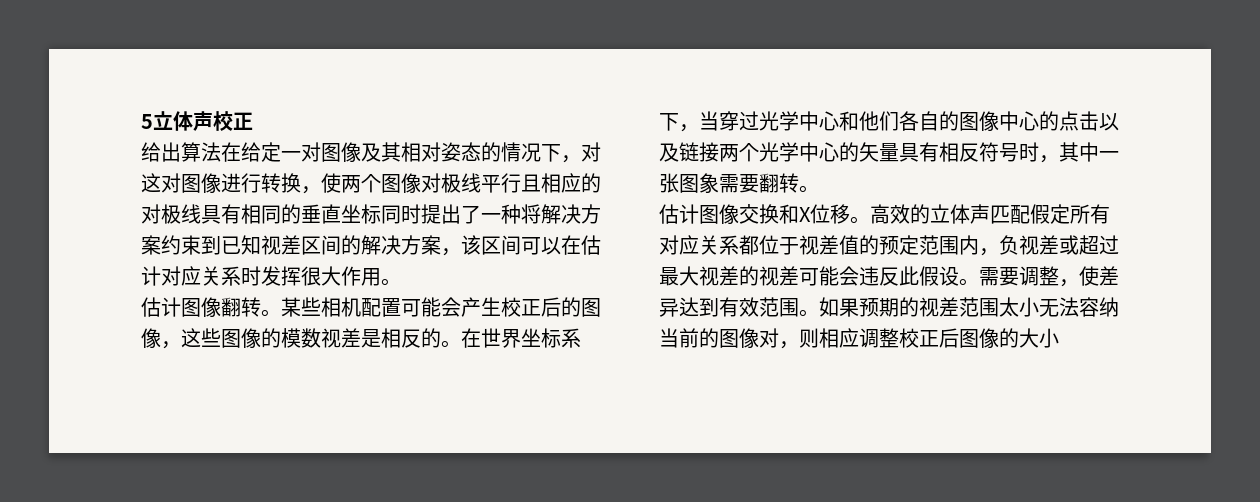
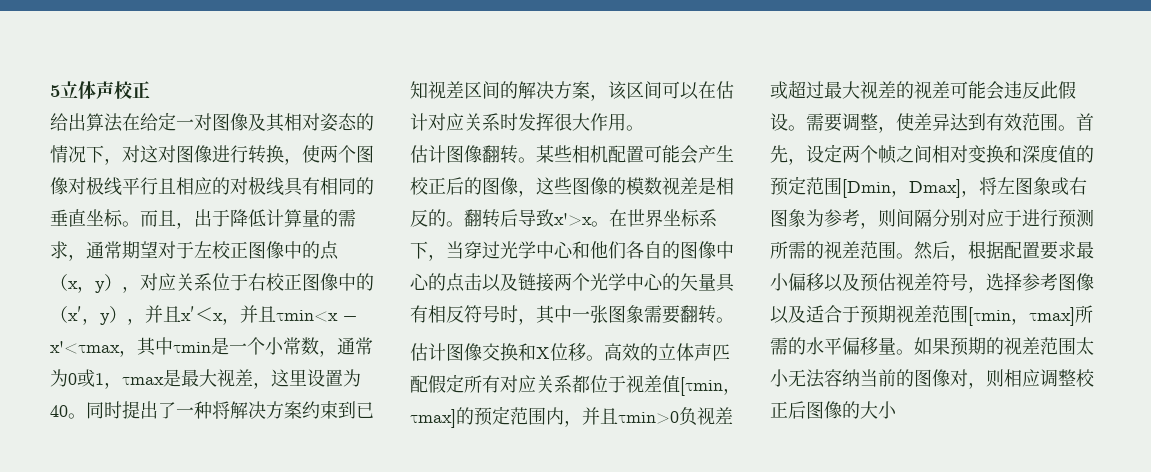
(381, 214) none -> [122,209,356,229] [50,241,339,261] [50,273,374,293] [50,305,357,325] [50,337,373,357] [50,369,361,389] [50,405,86,419] 。而且，出于降低计算量的需求，通常期望对于左校正图像中的点（x，y），对应关系位于右校正图像中的（x′，y），并且x′＜x，并且τmin<x − x'<τmax，其中τmin是一个小常数，通常为0或1，τmax是最大视差，这里设置为40。
(461, 344) none -> [464,209,609,228] 翻转后导致x'>x。
(859, 245) none -> [680,377,741,396] [410,409,456,428] [τmin，τmax]
(999, 252) none -> [582,407,679,425] 并且τmin>0
(819, 313) none -> [1076,113,1094,131] [770,144,1094,165] [770,176,1087,198] [770,209,1094,229] [770,241,1094,261] [770,272,1094,293] [770,305,1093,326] [770,337,914,355] 首先，设定两个帧之间相对变换和深度值的预定范围[Dmin，Dmax]，将左图象或右图象为参考，则间隔分别对应于进行预测所需的视差范围。然后，根据配置要求最小偏移以及预估视差符号，选择参考图像以及适合于预期视差范围[τmin，τmax]所需的水平偏移量。

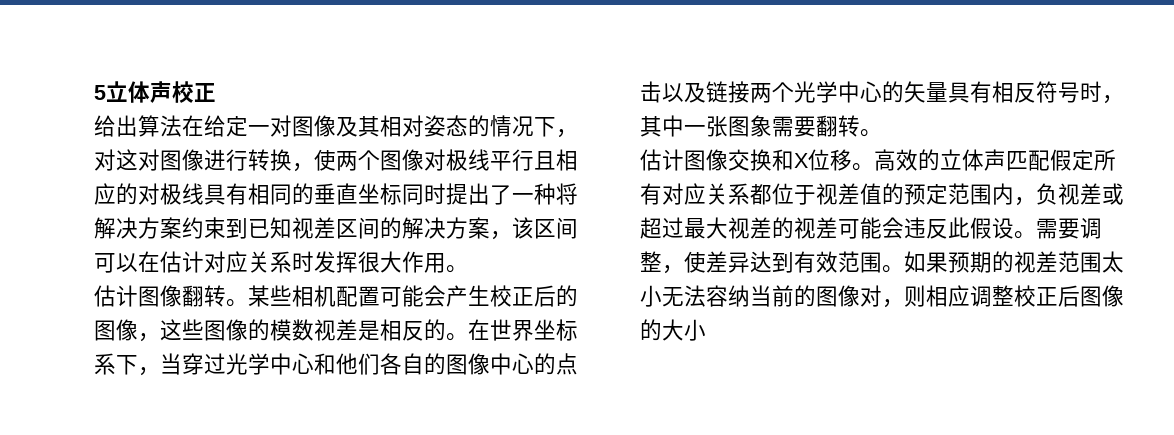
[122,209,356,229] [50,241,339,261] [50,273,374,293] [50,305,357,325] [50,337,373,357] [50,369,361,389] [50,405,86,419] 。而且，出于降低计算量的需求，通常期望对于左校正图像中的点（x，y），对应关系位于右校正图像中的（x′，y），并且x′＜x，并且τmin<x − x'<τmax，其中τmin是一个小常数，通常为0或1，τmax是最大视差，这里设置为40。 -> (402, 194) none
[464,209,609,228] 翻转后导致x'>x。 -> (468, 337) none
[680,377,741,396] [410,409,456,428] [τmin，τmax] -> (882, 194) none
[582,407,679,425] 并且τmin>0 -> (1036, 201) none
[1076,113,1094,131] [770,144,1094,165] [770,176,1087,198] [770,209,1094,229] [770,241,1094,261] [770,272,1094,293] [770,305,1093,326] [770,337,914,355] 首先，设定两个帧之间相对变换和深度值的预定范围[Dmin，Dmax]，将左图象或右图象为参考，则间隔分别对应于进行预测所需的视差范围。然后，根据配置要求最小偏移以及预估视差符号，选择参考图像以及适合于预期视差范围[τmin，τmax]所需的水平偏移量。 -> (904, 269) none

